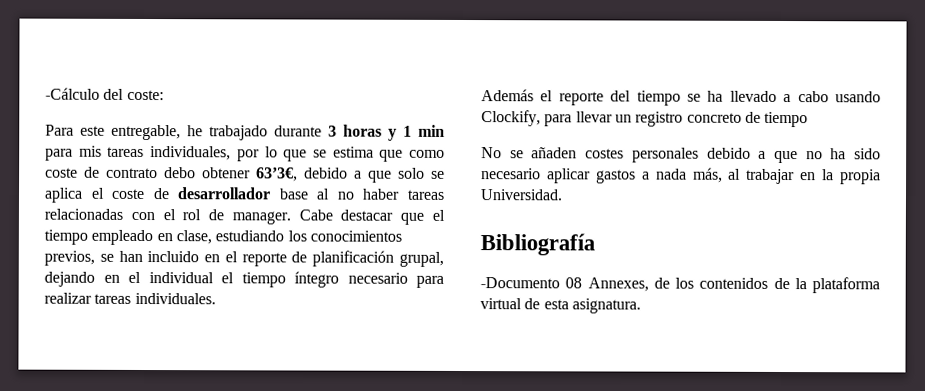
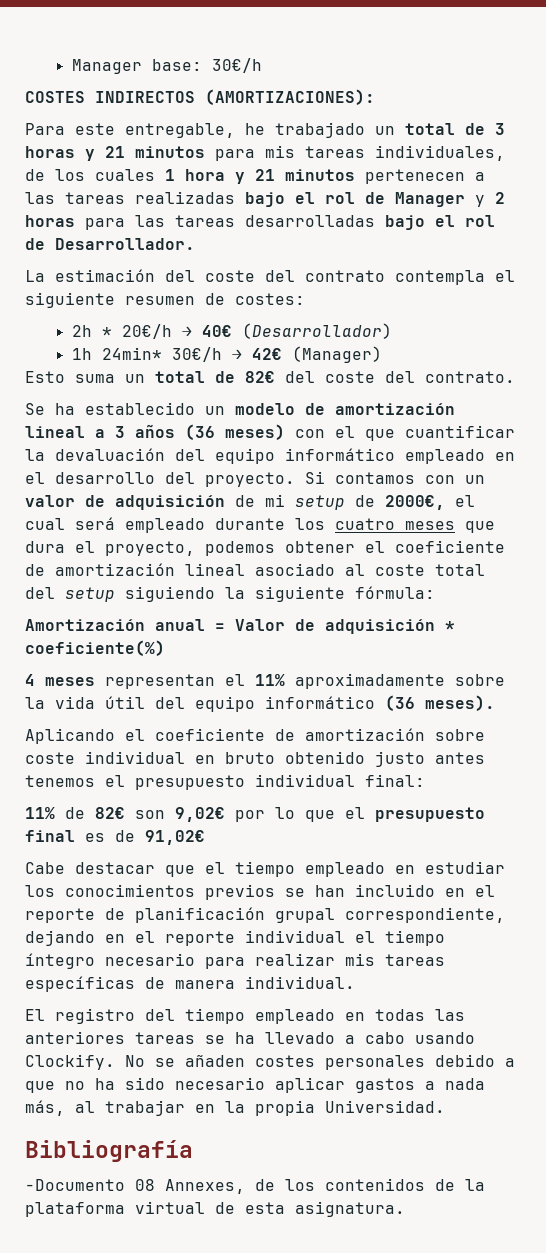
[45,87,164,101] -Cálculo del coste: -> [71,58,262,74] [25,89,375,105] Manager base: 30€/h // COSTES INDIRECTOS (AMORTIZACIONES):
[274,125,322,137] durante -> [375,123,485,135] un total de
[403,124,445,137] 1 min -> [105,146,205,158] 21 minutos
[236,146,445,162] [45,166,445,183] [44,187,445,203] [44,208,291,225] por lo que se estima que como coste de contrato debo obtener 63’3€, debido a que solo se aplica el coste de desarrollador base al no haber tareas relacionadas con el rol de manager. -> [25,169,485,184] [25,191,505,207] [25,215,495,230] [25,238,195,250] [25,269,515,285] [25,292,305,308] [71,323,392,339] [71,346,382,363] [25,371,515,383] [25,402,455,415] [25,424,515,441] [25,448,515,464] [25,471,485,487] [25,494,475,510] [25,517,495,533] [25,540,505,556] [25,563,485,576] [25,586,435,602] [25,619,455,634] [25,640,165,656] [25,673,505,689] [25,695,495,712] [25,728,485,744] [25,751,485,767] [25,774,425,790] [25,807,485,822] [25,830,205,845] de los cuales 1 hora y 21 minutos pertenecen a las tareas realizadas bajo el rol de Manager y 2 horas para las tareas desarrolladas bajo el rol de Desarrollador. // La estimación del coste del contrato contempla el siguiente resumen de costes: // 2h * 20€/h → 40€ (Desarrollador) // 1h 24min* 30€/h → 42€ (Manager) // Esto suma un total de 82€ del coste del contrato. // Se ha establecido un modelo de amortización lineal a 3 años (36 meses) con el que cuantificar la devaluación del equipo informático empleado en el desarrollo del proyecto. Si contamos con un valor de adquisición de mi setup de 2000€, el cual será empleado durante los cuatro meses que dura el proyecto, podemos obtener el coeficiente de amortización lineal asociado al coste total del setup siguiendo la siguiente fórmula: // Amortización anual = Valor de adquisición * coeficiente(%) // 4 meses representan el 11% aproximadamente sobre la vida útil del equipo informático (36 meses). // Aplicando el coeficiente de amortización sobre coste individual en bruto obtenido justo antes tenemos el presupuesto individual final: // 11% de 82€ son 9,02€ por lo que el presupuesto final es de 91,02€ //
[175,230,285,245] clase, estudiando -> [425,861,505,874] estudiar
[44,250,95,266] previos, -> [205,884,275,900] previos
[398,251,444,267] grupal, -> [275,907,505,923] grupal correspondiente,
(141, 277) none -> [165,931,235,946] reporte
[94,292,216,305] [481,89,681,106] tareas individuales. // Además el reporte del tiempo -> [345,953,445,966] [25,976,355,992] [25,1008,465,1024] [25,1031,195,1044] mis tareas específicas de manera individual. // El registro del tiempo empleado en todas las anteriores tareas
[481,110,809,128] Clockify, para llevar un registro concreto de tiempo // -> [25,1054,115,1070] Clockify.

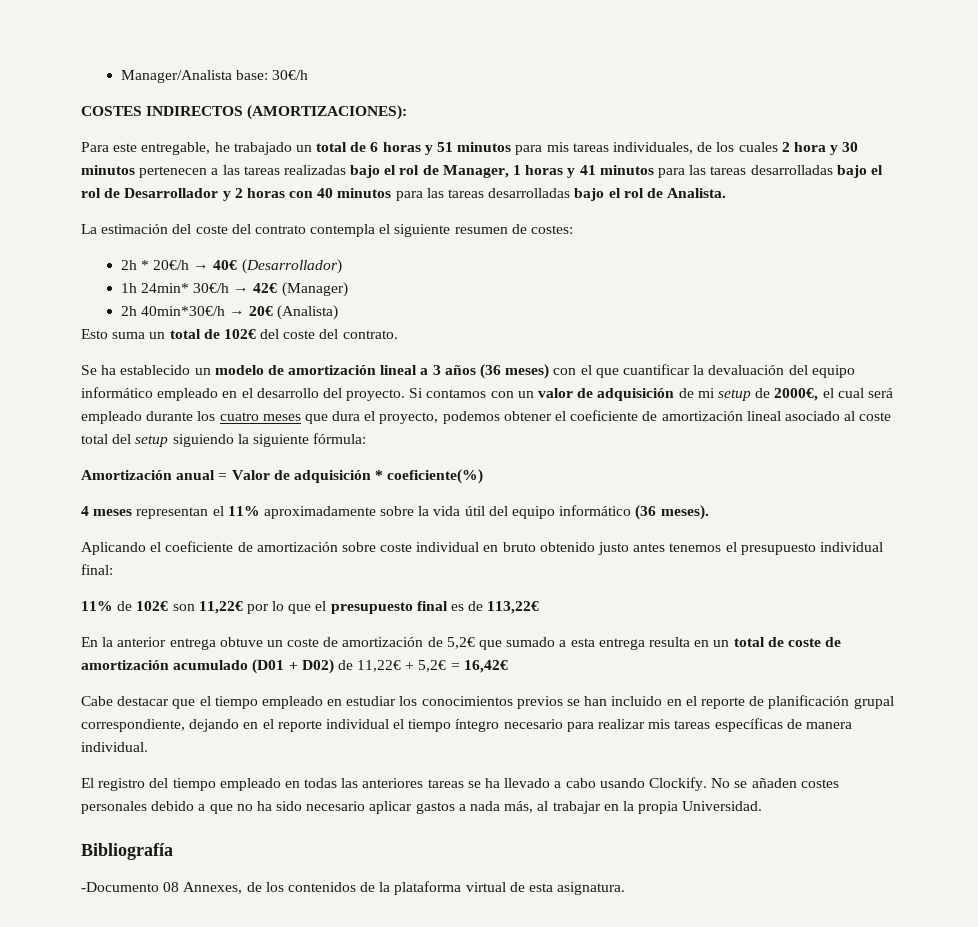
[71,59,142,74] Manager -> [120,70,232,83] Manager/Analista
[495,123,505,135] [25,146,125,161] 3 horas y 21 -> [370,142,454,155] 6 horas y 51
[165,169,175,181] 1 -> [781,142,790,152] 2
[255,169,275,181] 21 -> [842,142,859,152] 30
[395,192,505,207] [25,215,495,230] [25,238,195,250] Manager y 2 horas para las tareas desarrolladas bajo el rol de Desarrollador. -> [442,165,883,178] [81,188,727,201] Manager, 1 horas y 41 minutos para las tareas desarrolladas bajo el rol de Desarrollador y 2 horas con 40 minutos para las tareas desarrolladas bajo el rol de Analista.
(382, 354) none -> [120,305,339,320] // 2h 40min*30€/h → 20€ (Analista)
[245,371,275,383] 82€ -> [223,329,256,339] 102€
[95,807,225,822] 82€ son 9,02€ -> [136,601,243,614] 102€ son 11,22€
[145,830,205,845] 91,02€ -> [487,601,540,614] [81,637,842,650] [81,659,508,674] 113,22€ // En la anterior entrega obtuve un coste de amortización de 5,2€ que sumado a esta entrega resulta en un total de coste de amortización acumulado (D01 + D02) de 11,22€ + 5,2€ = 16,42€

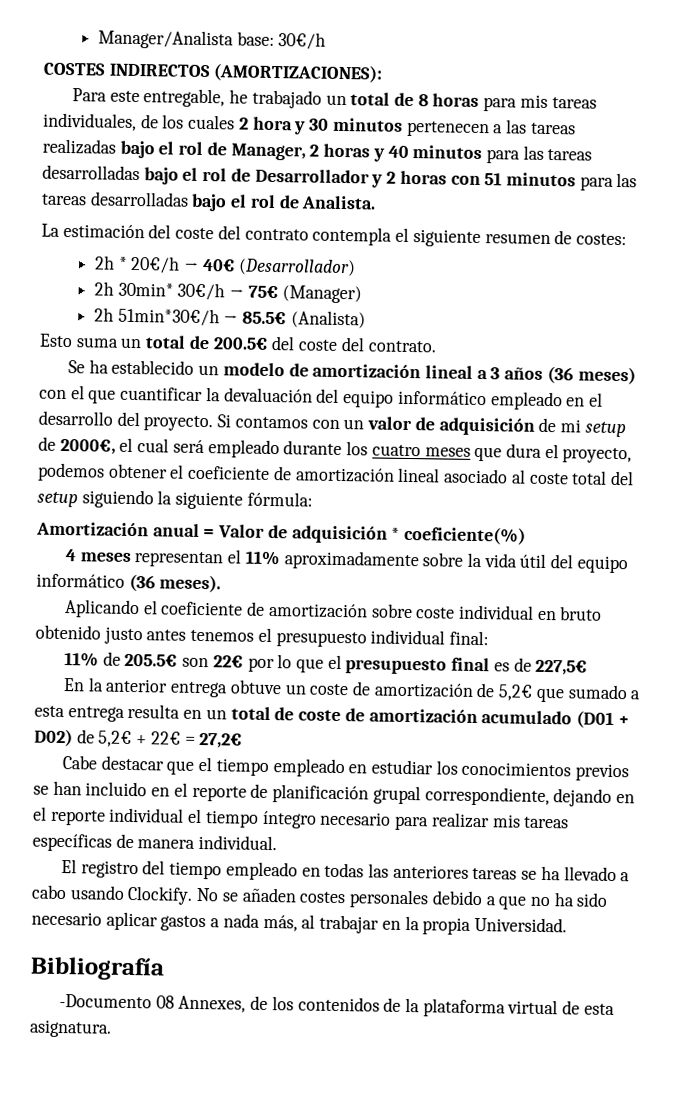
[370,142,512,155] 6 horas y 51 minutos -> [417,93,480,107] 8 horas
[513,165,596,178] 1 horas y 41 -> [309,143,409,162] 2 horas y 40
[317,188,334,198] 40 -> [484,172,503,186] 51
[120,283,189,293] 1h 24min* -> [93,281,174,297] 2h 30min*
[253,283,278,293] 42€ -> [247,285,279,299] 75€
[140,306,274,316] 40min*30€/h → 20€ -> [117,307,288,327] 51min*30€/h → 85.5€
[223,329,256,339] 102€ -> [212,337,269,350] 200.5€
[136,601,243,614] 102€ son 11,22€ -> [124,653,244,668] 205.5€ son 22€
[487,601,540,614] 113,22€ -> [535,659,589,676] 227,5€
[357,660,508,673] 11,22€ + 5,2€ = 16,42€ -> [98,730,244,749] 5,2€ + 22€ = 27,2€

